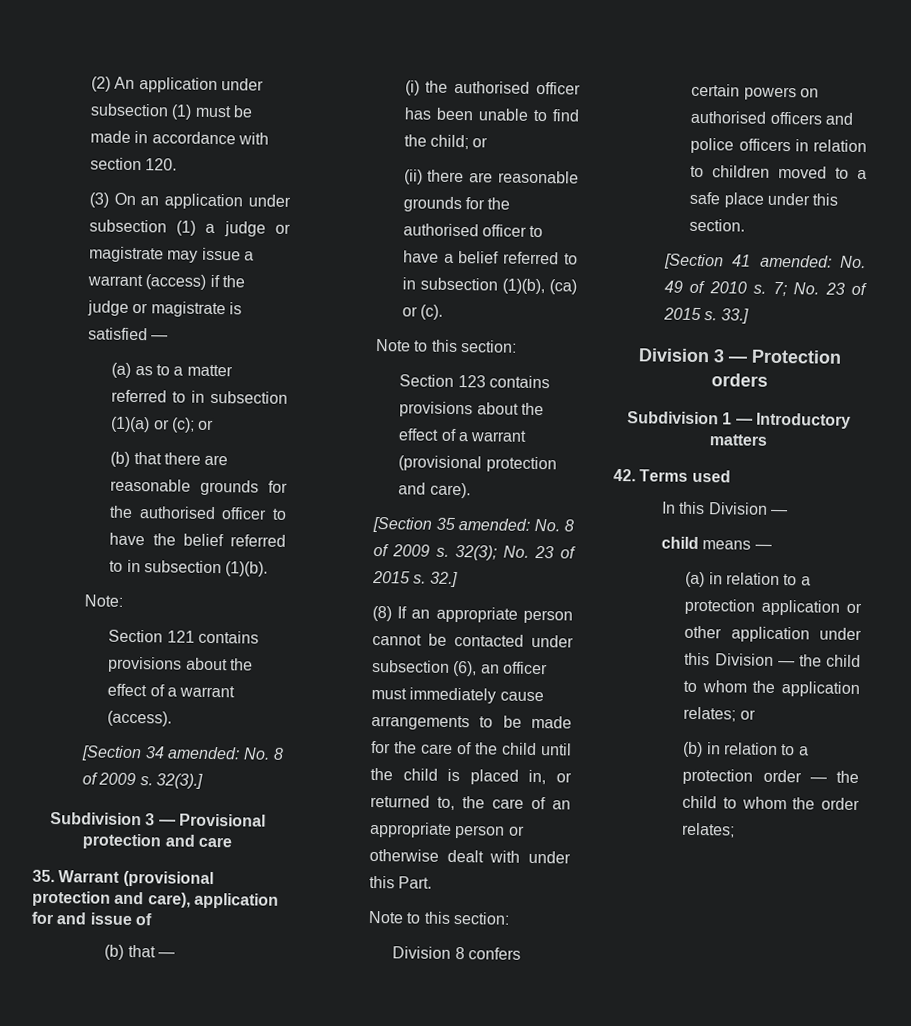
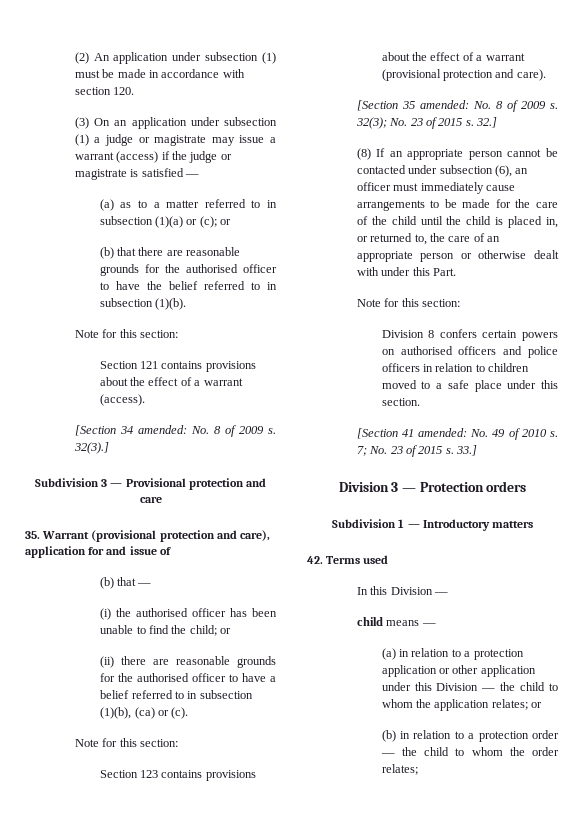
[83,594,123,607] Note: -> [74,329,178,338] Note for this section:
[413,340,429,352] to -> [102,738,118,747] for
[406,912,422,924] to -> [384,298,400,307] for

